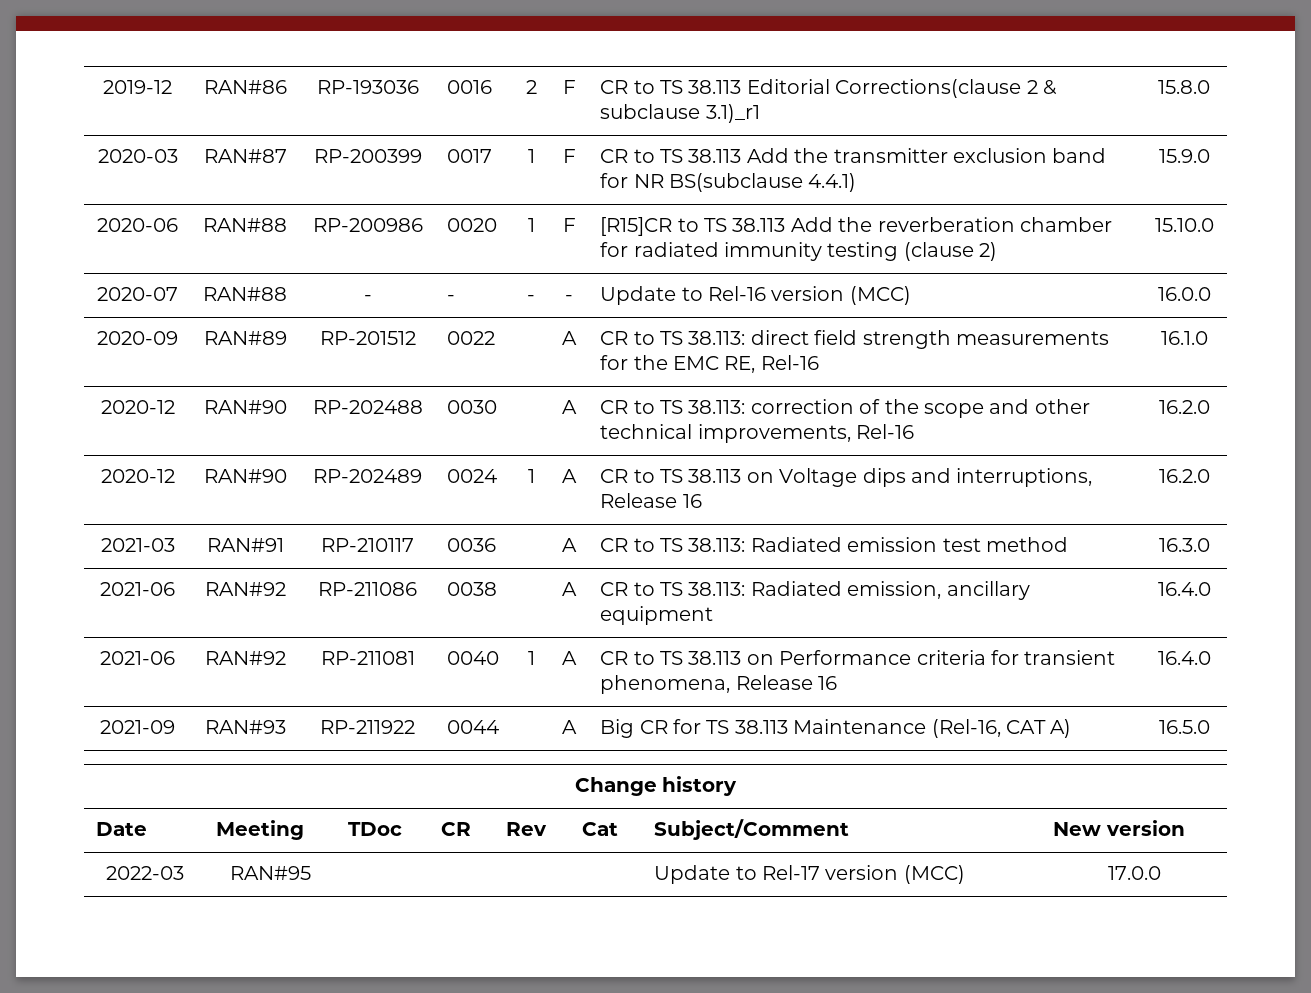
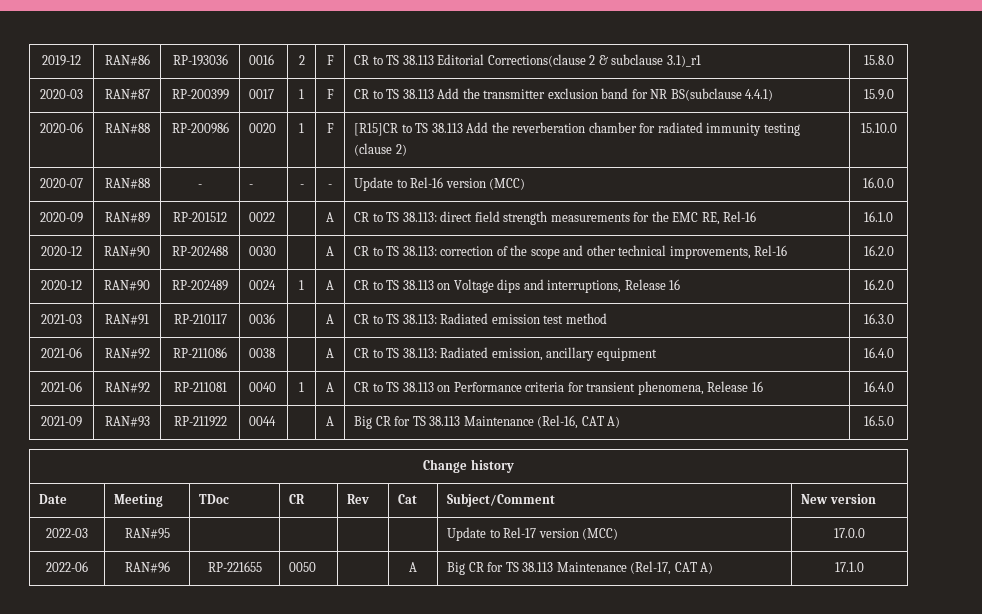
(1161, 873) none -> [46,561,88,572] [124,561,170,573] [207,561,262,572] [289,562,317,572] [409,562,417,572] [447,561,714,575] [835,562,864,572] // 2022-06 | RAN#96 | RP-221655 | 0050 | | A | Big CR for TS 38.113 Maintenance (Rel-17, CAT A) | 17.1.0

